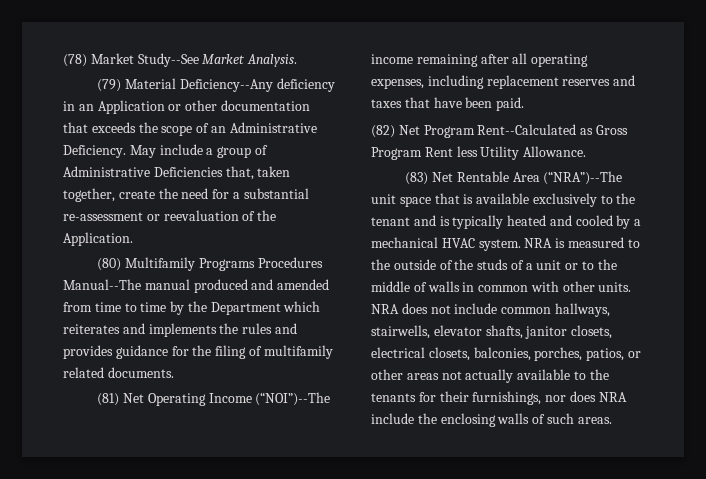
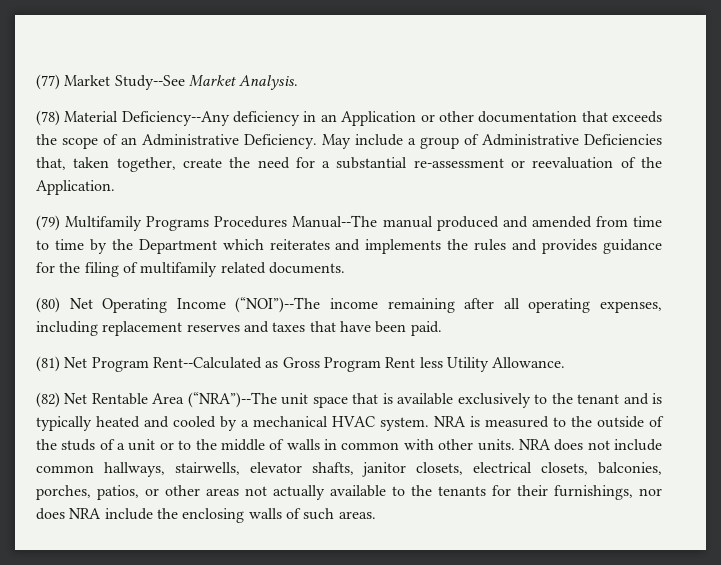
[63,54,87,67] (78) -> [36,74,60,90] (77)
[97,79,122,92] (79) -> [36,110,60,126] (78)
[97,258,122,271] (80) -> [36,215,60,231] (79)
[97,393,120,406] (81) -> [36,297,60,313] (80)
[371,125,395,138] (82) -> [36,356,60,372] (81)
[405,172,429,185] (83) -> [36,392,60,408] (82)

